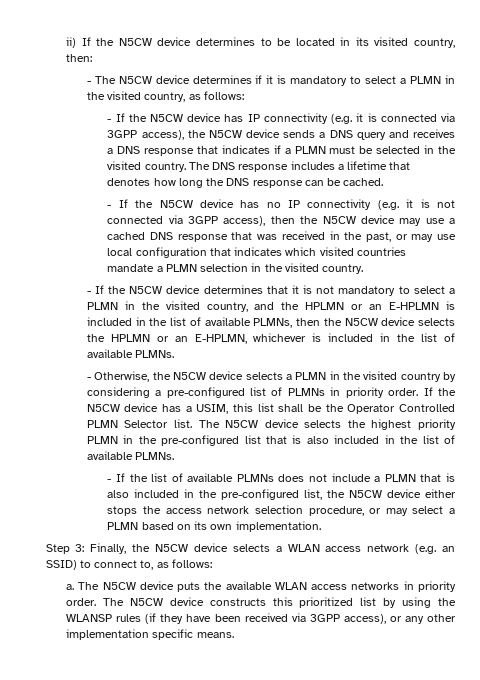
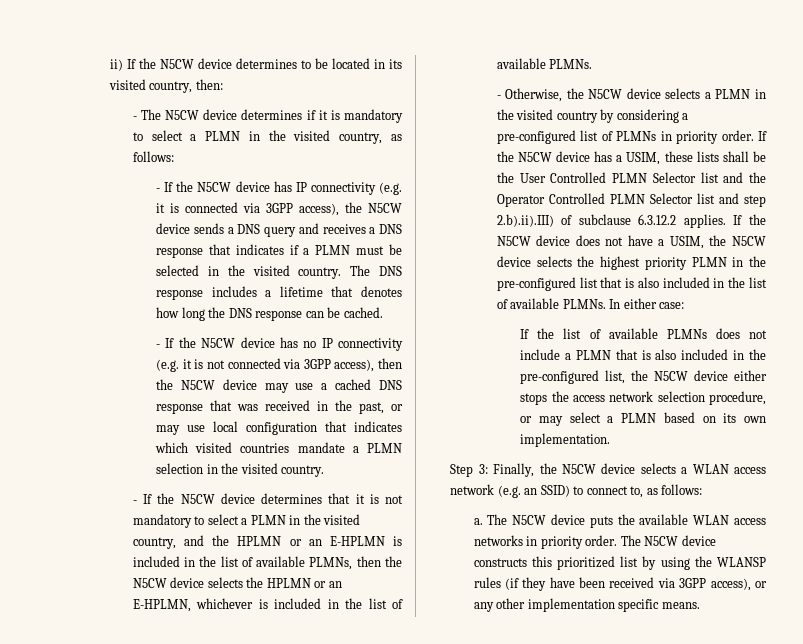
[233,403,274,412] this list -> [664,151,719,162] these lists
[347,404,455,414] [86,419,220,428] Operator Controlled PLMN Selector list. The -> [519,172,766,183] [496,193,766,207] [496,214,766,228] [496,235,727,249] User Controlled PLMN Selector list and the Operator Controlled PLMN Selector list and step 2.b).ii).III) of subclause 6.3.12.2 applies. If the N5CW device does not have a USIM, the
[107,479,112,482] // - -> [609,298,685,309] In either case: //

